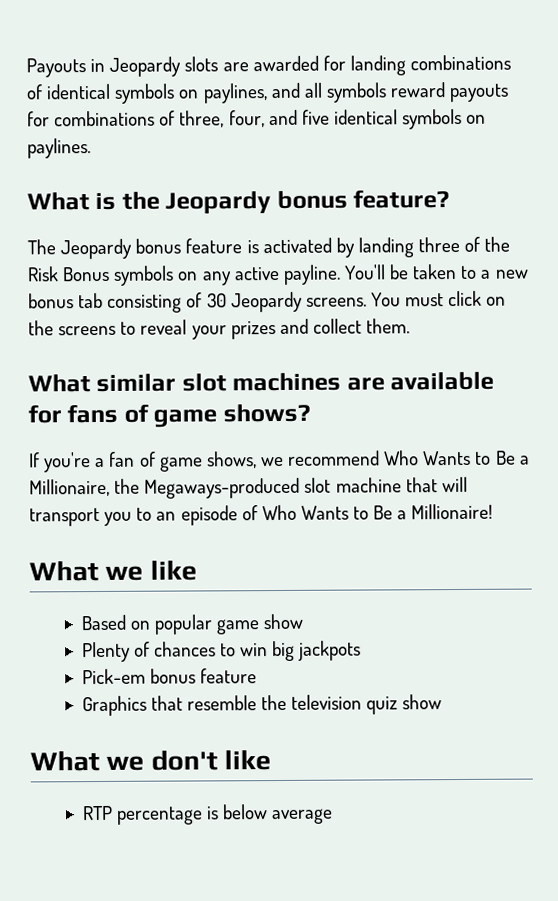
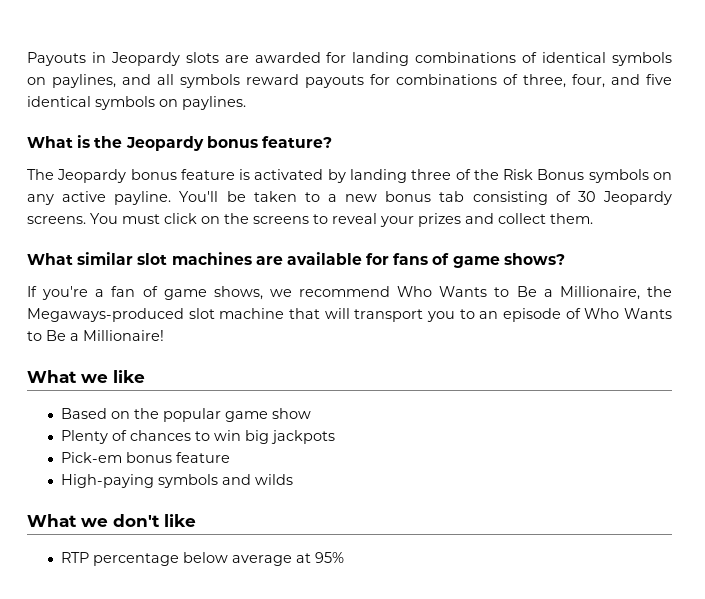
(150, 625) none -> [134,408,160,419] the
[81,694,443,717] Graphics that resemble the television quiz show -> [61,474,294,488] High-paying symbols and wilds
[205,806,219,820] is -> (180, 559) none
(334, 816) none -> [296,552,345,563] at 95%

